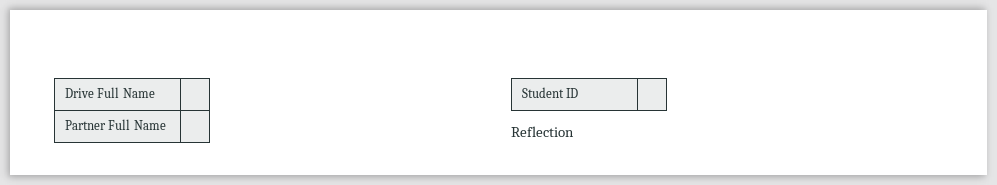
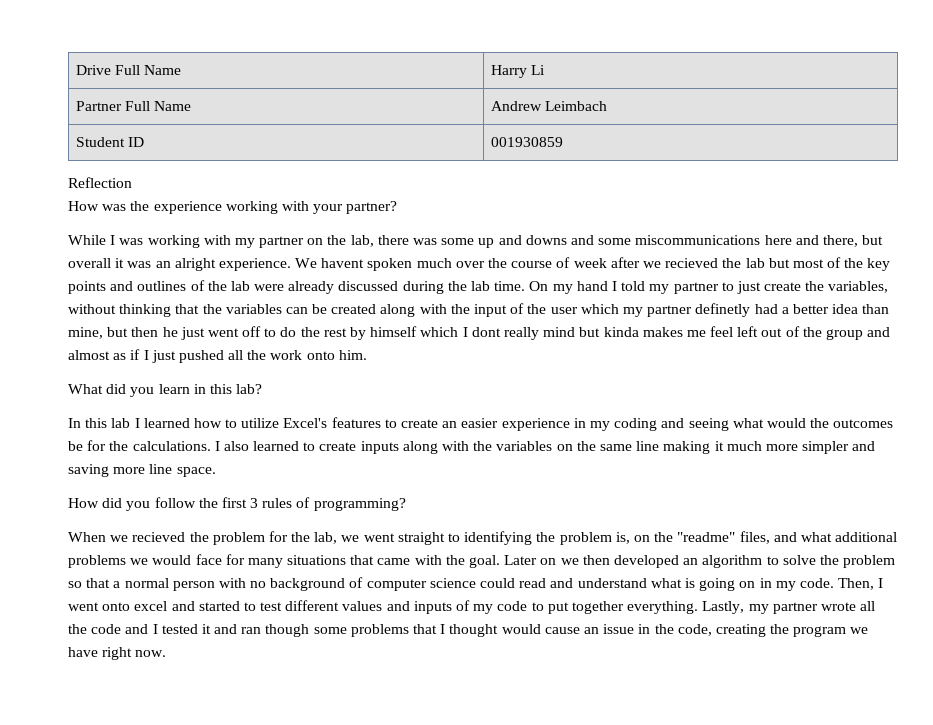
(155, 93) none -> [490,65,546,78] Harry Li
(166, 125) none -> [490,101,608,111] Andrew Leimbach
(579, 93) none -> [490,137,563,147] 001930859
(574, 131) none -> [68,201,398,214] [68,235,884,248] [68,257,891,271] [68,280,889,294] [68,303,890,317] [68,326,891,340] [68,349,367,363] [68,384,263,397] [68,417,894,431] [68,440,876,454] [68,464,216,477] [68,497,406,511] [68,531,898,545] [68,554,896,568] [68,577,884,591] [68,600,876,614] [68,624,869,637] [68,647,167,660] // How was the experience working with your partner? // While I was working with my partner on the lab, there was some up and downs and some miscommunications here and there, but overall it was an alright experience. We havent spoken much over the course of week after we recieved the lab but most of the key points and outlines of the lab were already discussed during the lab time. On my hand I told my partner to just create the variables, without thinking that the variables can be created along with the input of the user which my partner definetly had a better idea than mine, but then he just went off to do the rest by himself which I dont really mind but kinda makes me feel left out of the group and almost as if I just pushed all the work onto him. // What did you learn in this lab? // In this lab I learned how to utilize Excel's features to create an easier experience in my coding and seeing what would the outcomes be for the calculations. I also learned to create inputs along with the variables on the same line making it much more simpler and saving more line space. // How did you follow the first 3 rules of programming? // When we recieved the problem for the lab, we went straight to identifying the problem is, on the "readme" files, and what additional problems we would face for many situations that came with the goal. Later on we then developed an algorithm to solve the problem so that a normal person with no background of computer science could read and understand what is going on in my code. Then, I went onto excel and started to test different values and inputs of my code to put together everything. Lastly, my partner wrote all the code and I tested it and ran though some problems that I thought would cause an issue in the code, creating the program we have right now.

